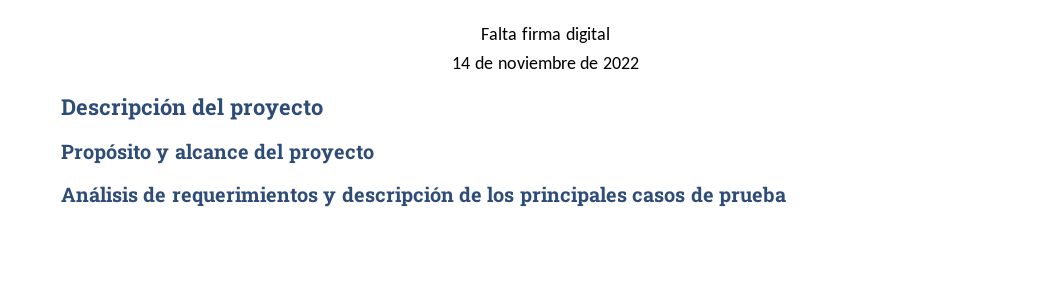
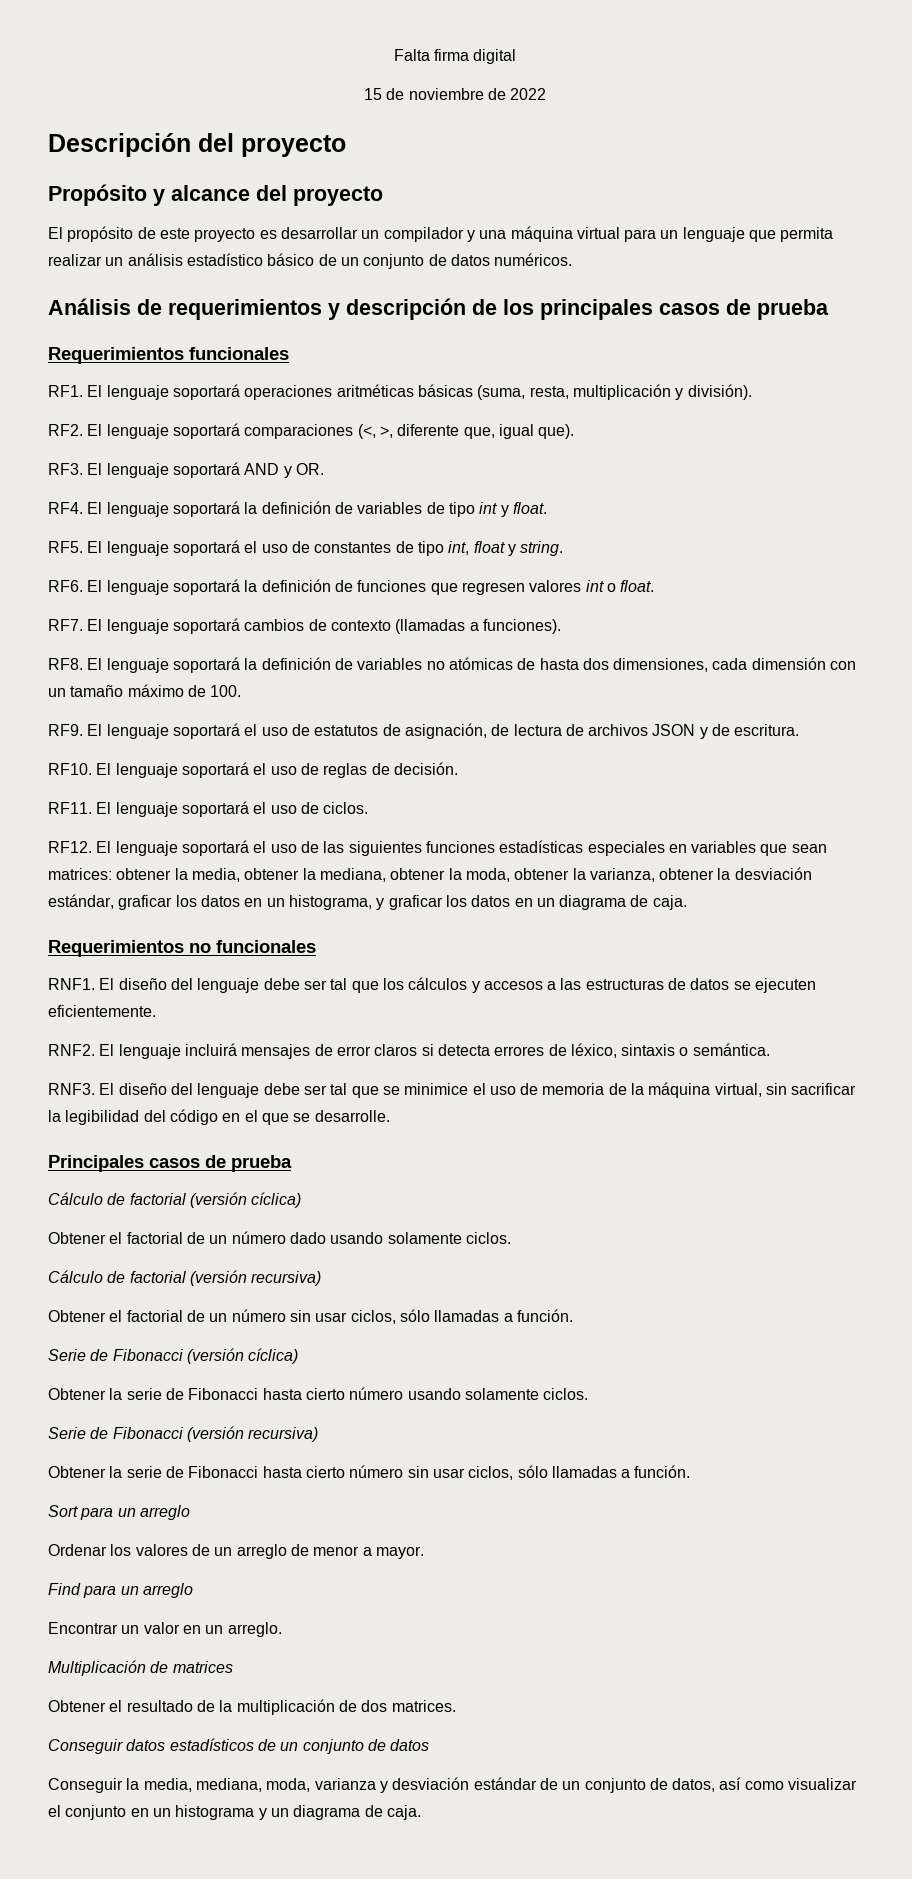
[452,57,471,69] 14 -> [363,88,382,100] 15
(374, 154) none -> [48,226,834,242] [48,253,573,269] // El propósito de este proyecto es desarrollar un compilador y una máquina virtual para un lenguaje que permita realizar un análisis estadístico básico de un conjunto de datos numéricos.
(786, 196) none -> [48,347,289,364] [48,384,752,400] [48,423,575,439] [48,462,324,478] [48,501,547,517] [48,540,564,556] [48,579,655,595] [48,618,561,634] [48,657,857,673] [48,684,242,697] [48,723,800,739] [48,762,458,778] [48,801,369,817] [48,840,827,856] [48,867,812,882] [48,894,687,910] [48,940,316,957] [48,977,817,993] [48,1005,156,1017] [48,1043,770,1059] [48,1082,857,1098] [48,1109,390,1125] [48,1155,292,1172] [48,1192,302,1208] [48,1231,511,1244] [48,1270,322,1286] [48,1309,573,1324] [48,1348,299,1364] [48,1387,589,1400] [48,1426,319,1442] [48,1465,691,1480] [48,1505,190,1520] [48,1544,424,1559] [48,1583,193,1598] [48,1622,282,1637] [48,1660,233,1676] [48,1699,456,1715] [48,1738,430,1754] [48,1777,858,1793] [48,1805,421,1820] // Requerimientos funcionales // RF1. El lenguaje soportará operaciones aritméticas básicas (suma, resta, multiplicación y división). // RF2. El lenguaje soportará comparaciones (<, >, diferente que, igual que). // RF3. El lenguaje soportará AND y OR. // RF4. El lenguaje soportará la definición de variables de tipo int y float. // RF5. El lenguaje soportará el uso de constantes de tipo int, float y string. // RF6. El lenguaje soportará la definición de funciones que regresen valores int o float. // RF7. El lenguaje soportará cambios de contexto (llamadas a funciones). // RF8. El lenguaje soportará la definición de variables no atómicas de hasta dos dimensiones, cada dimensión con un tamaño máximo de 100. // RF9. El lenguaje soportará el uso de estatutos de asignación, de lectura de archivos JSON y de escritura. // RF10. El lenguaje soportará el uso de reglas de decisión. // RF11. El lenguaje soportará el uso de ciclos. // RF12. El lenguaje soportará el uso de las siguientes funciones estadísticas especiales en variables que sean matrices: obtener la media, obtener la mediana, obtener la moda, obtener la varianza, obtener la desviación estándar, graficar los datos en un histograma, y graficar los datos en un diagrama de caja. // Requerimientos no funcionales // RNF1. El diseño del lenguaje debe ser tal que los cálculos y accesos a las estructuras de datos se ejecuten eficientemente. // RNF2. El lenguaje incluirá mensajes de error claros si detecta errores de léxico, sintaxis o semántica. // RNF3. El diseño del lenguaje debe ser tal que se minimice el uso de memoria de la máquina virtual, sin sacrificar la legibilidad del código en el que se desarrolle. // Principales casos de prueba // Cálculo de factorial (versión cíclica) // Obtener el factorial de un número dado usando solamente ciclos. // Cálculo de factorial (versión recursiva) // Obtener el factorial de un número sin usar ciclos, sólo llamadas a función. // Serie de Fibonacci (versión cíclica) // Obtener la serie de Fibonacci hasta cierto número usando solamente ciclos. // Serie de Fibonacci (versión recursiva) // Obtener la serie de Fibonacci hasta cierto número sin usar ciclos, sólo llamadas a función. // Sort para un arreglo // Ordenar los valores de un arreglo de menor a mayor. // Find para un arreglo // Encontrar un valor en un arreglo. // Multiplicación de matrices // Obtener el resultado de la multiplicación de dos matrices. // Conseguir datos estadísticos de un conjunto de datos // Conseguir la media, mediana, moda, varianza y desviación estándar de un conjunto de datos, así como visualizar el conjunto en un histograma y un diagrama de caja.

